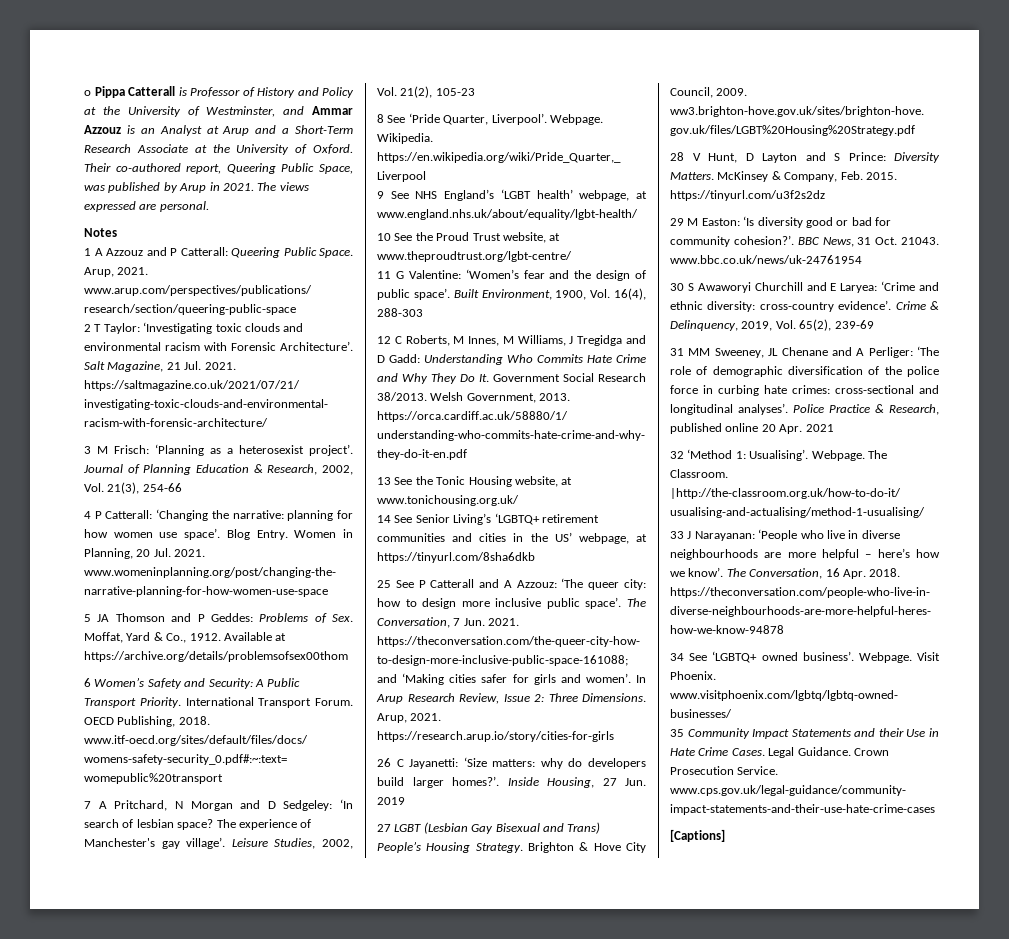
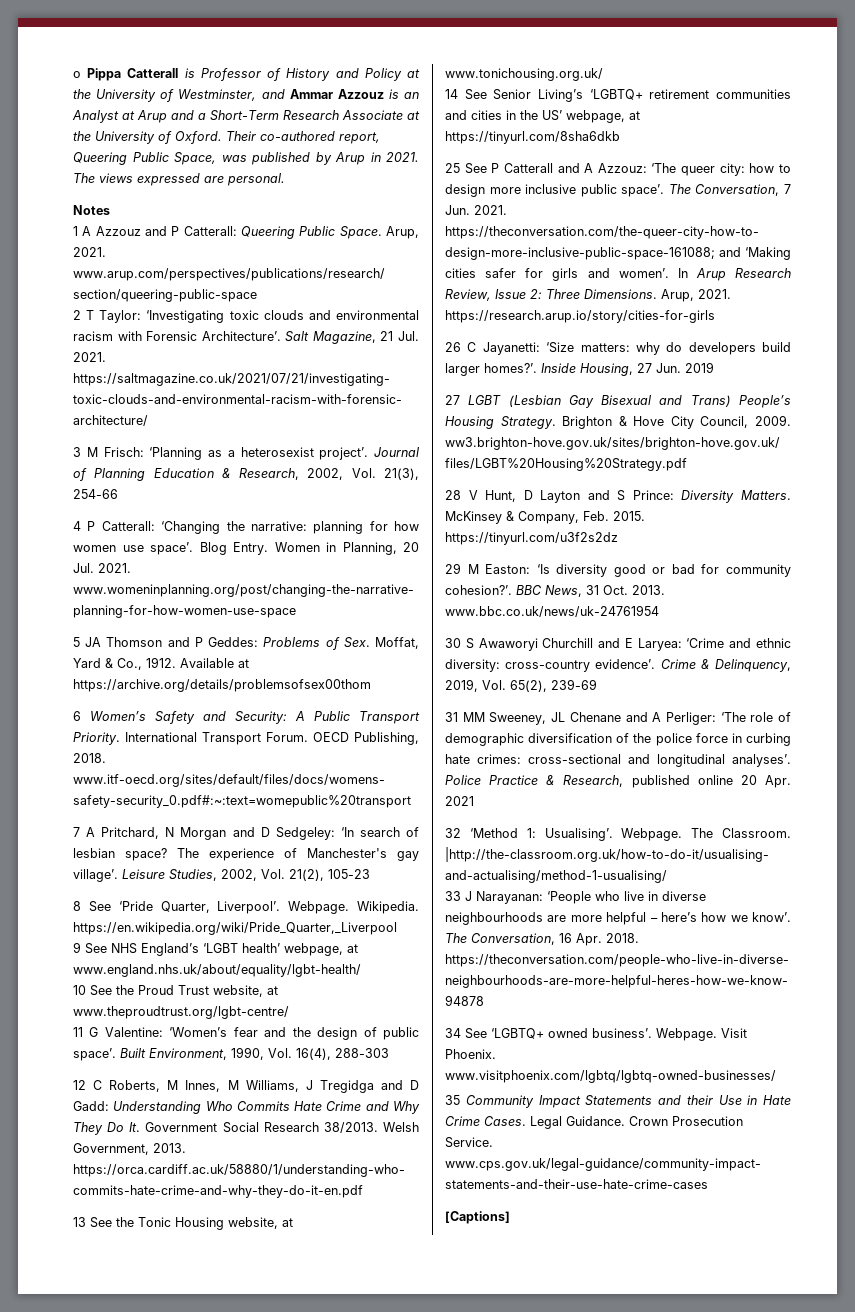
[555,290,587,300] 1900, -> [231,1047,264,1060] 1990,
[901,237,939,245] 21043. -> [632,585,665,595] 2013.

